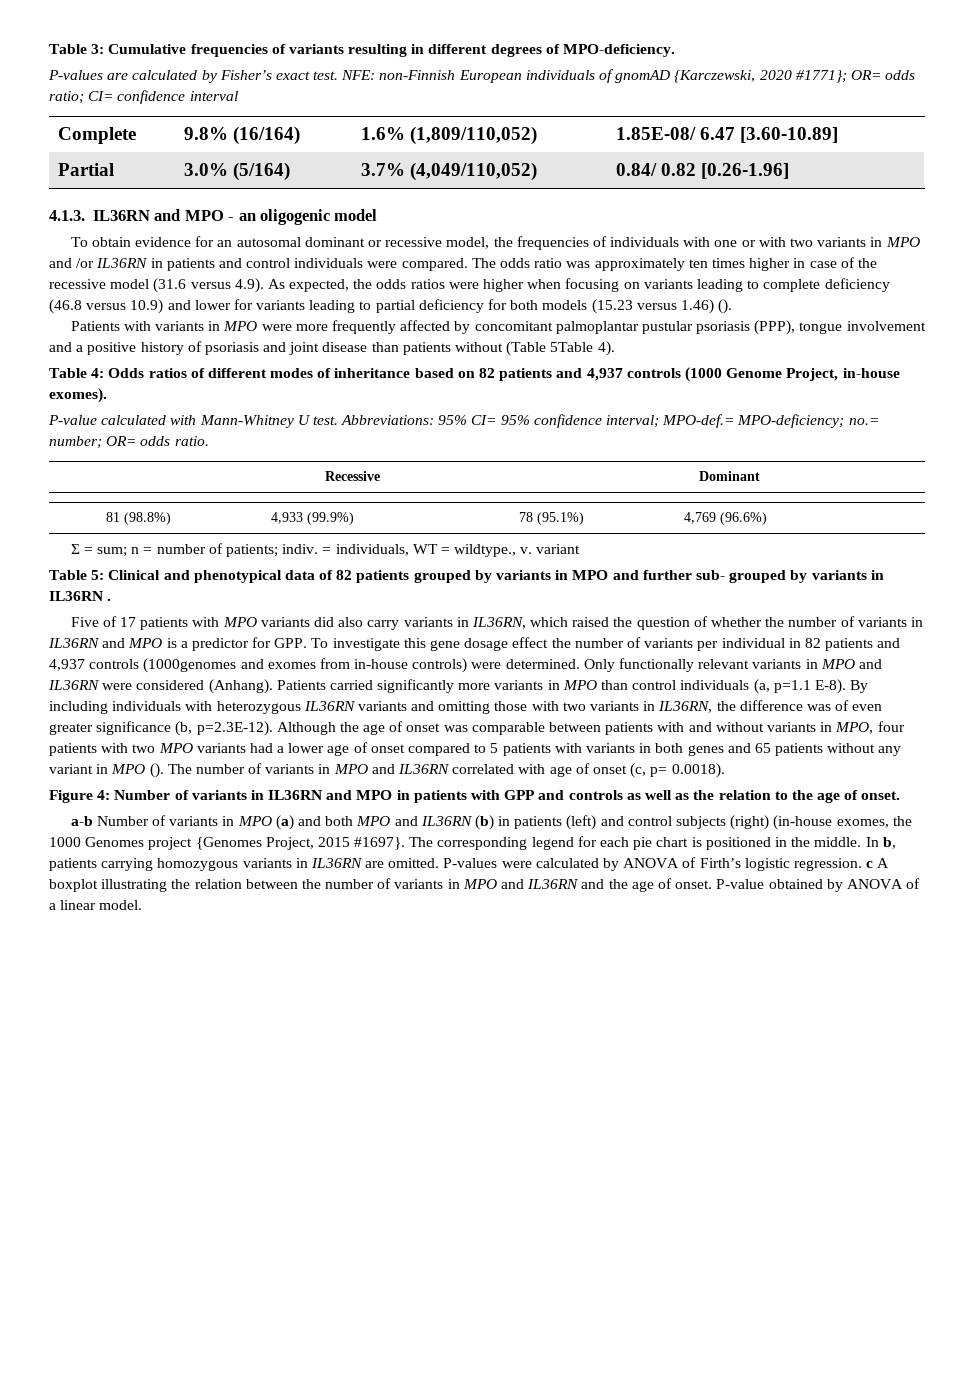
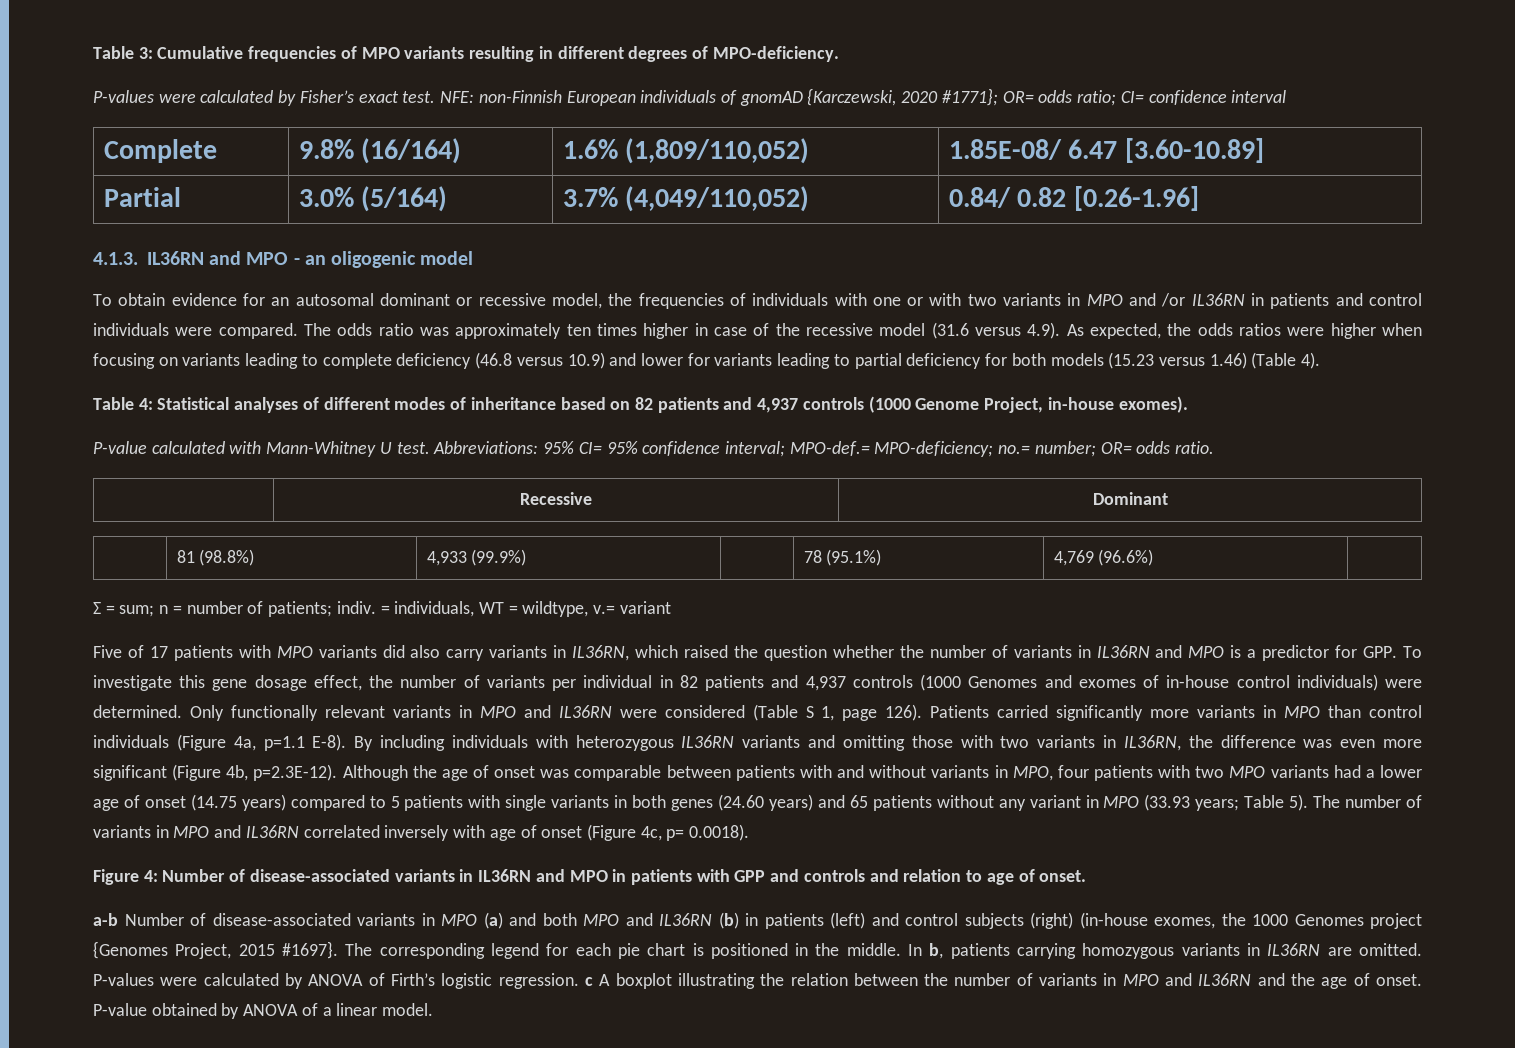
(286, 49) none -> [361,47,400,59] MPO
[107,73,129,80] are -> [158,94,196,103] were
[718,299,733,314] [70,320,926,335] [49,341,594,356] (). // Patients with variants in MPO were more frequently affected by concomitant palmoplantar pustular psoriasis (PPP), tongue involvement and a positive history of psoriasis and joint disease than patients without (Table 5Table -> [1251,352,1297,369] (Table
[108,368,187,378] Odds ratios -> [157,397,299,413] Statistical analyses
[454,544,581,557] [49,570,884,583] [49,591,112,601] wildtype., v. variant // Table 5: Clinical and phenotypical data of 82 patients grouped by variants in MPO and further sub- grouped by variants in IL36RN . -> [522,601,671,617] wildtype, v.= variant
[693,616,708,627] of -> (827, 653) none
[512,637,549,648] effect -> [313,675,362,691] effect,
[143,658,468,673] (1000genomes and exomes from in-house controls) -> [920,674,1378,691] (1000 Genomes and exomes of in-house control individuals)
[208,679,273,694] (Anhang). -> [752,704,923,721] (Table S 1, page 126).
[753,679,770,694] (a, -> [176,734,256,751] (Figure 4a,
[835,700,883,711] [49,721,193,736] of even greater significance (b, -> [1340,739,1422,748] [93,764,249,781] even more significant (Figure 4b,
(405, 748) none -> [190,794,286,811] (14.75 years)
(582, 748) none -> [505,795,547,811] single
(724, 750) none -> [718,794,813,811] (24.60 years)
[149,763,164,778] (). -> [1144,794,1309,811] (33.93 years; Table 5).
(515, 769) none -> [384,825,450,841] inversely
[630,763,647,778] (c, -> [586,824,662,841] (Figure 4c,
(189, 795) none -> [249,869,390,882] disease-associated
[626,790,715,800] as well as the -> [869,869,899,882] and
[791,790,813,800] the -> (983, 876) none
(167, 820) none -> [212,913,351,926] disease-associated

